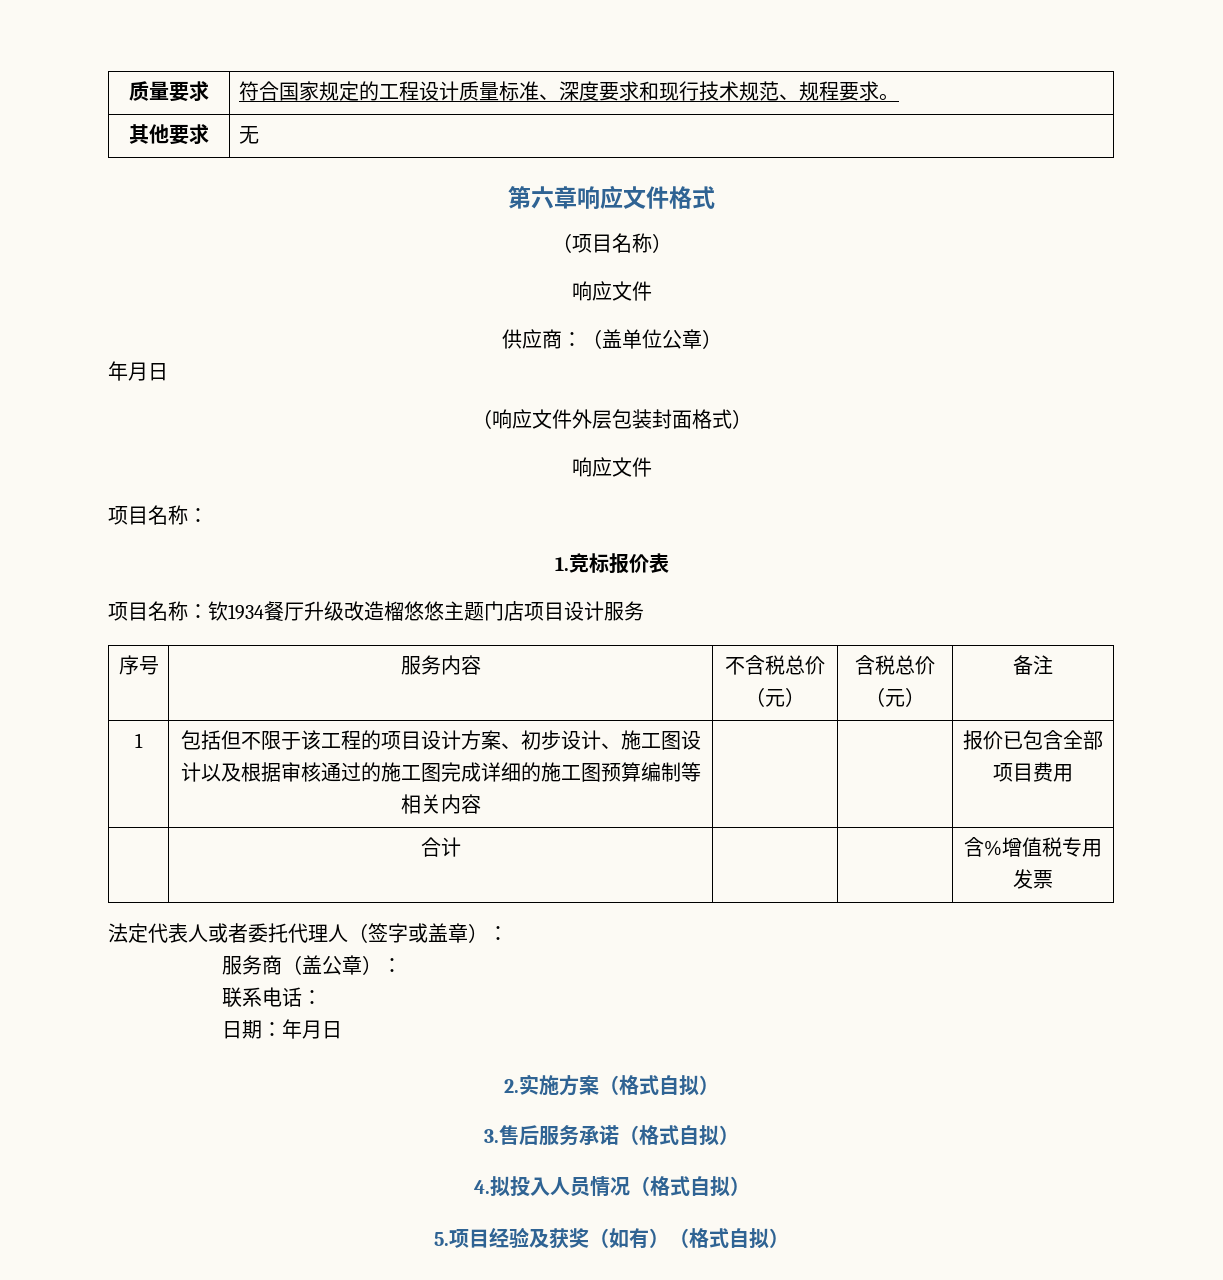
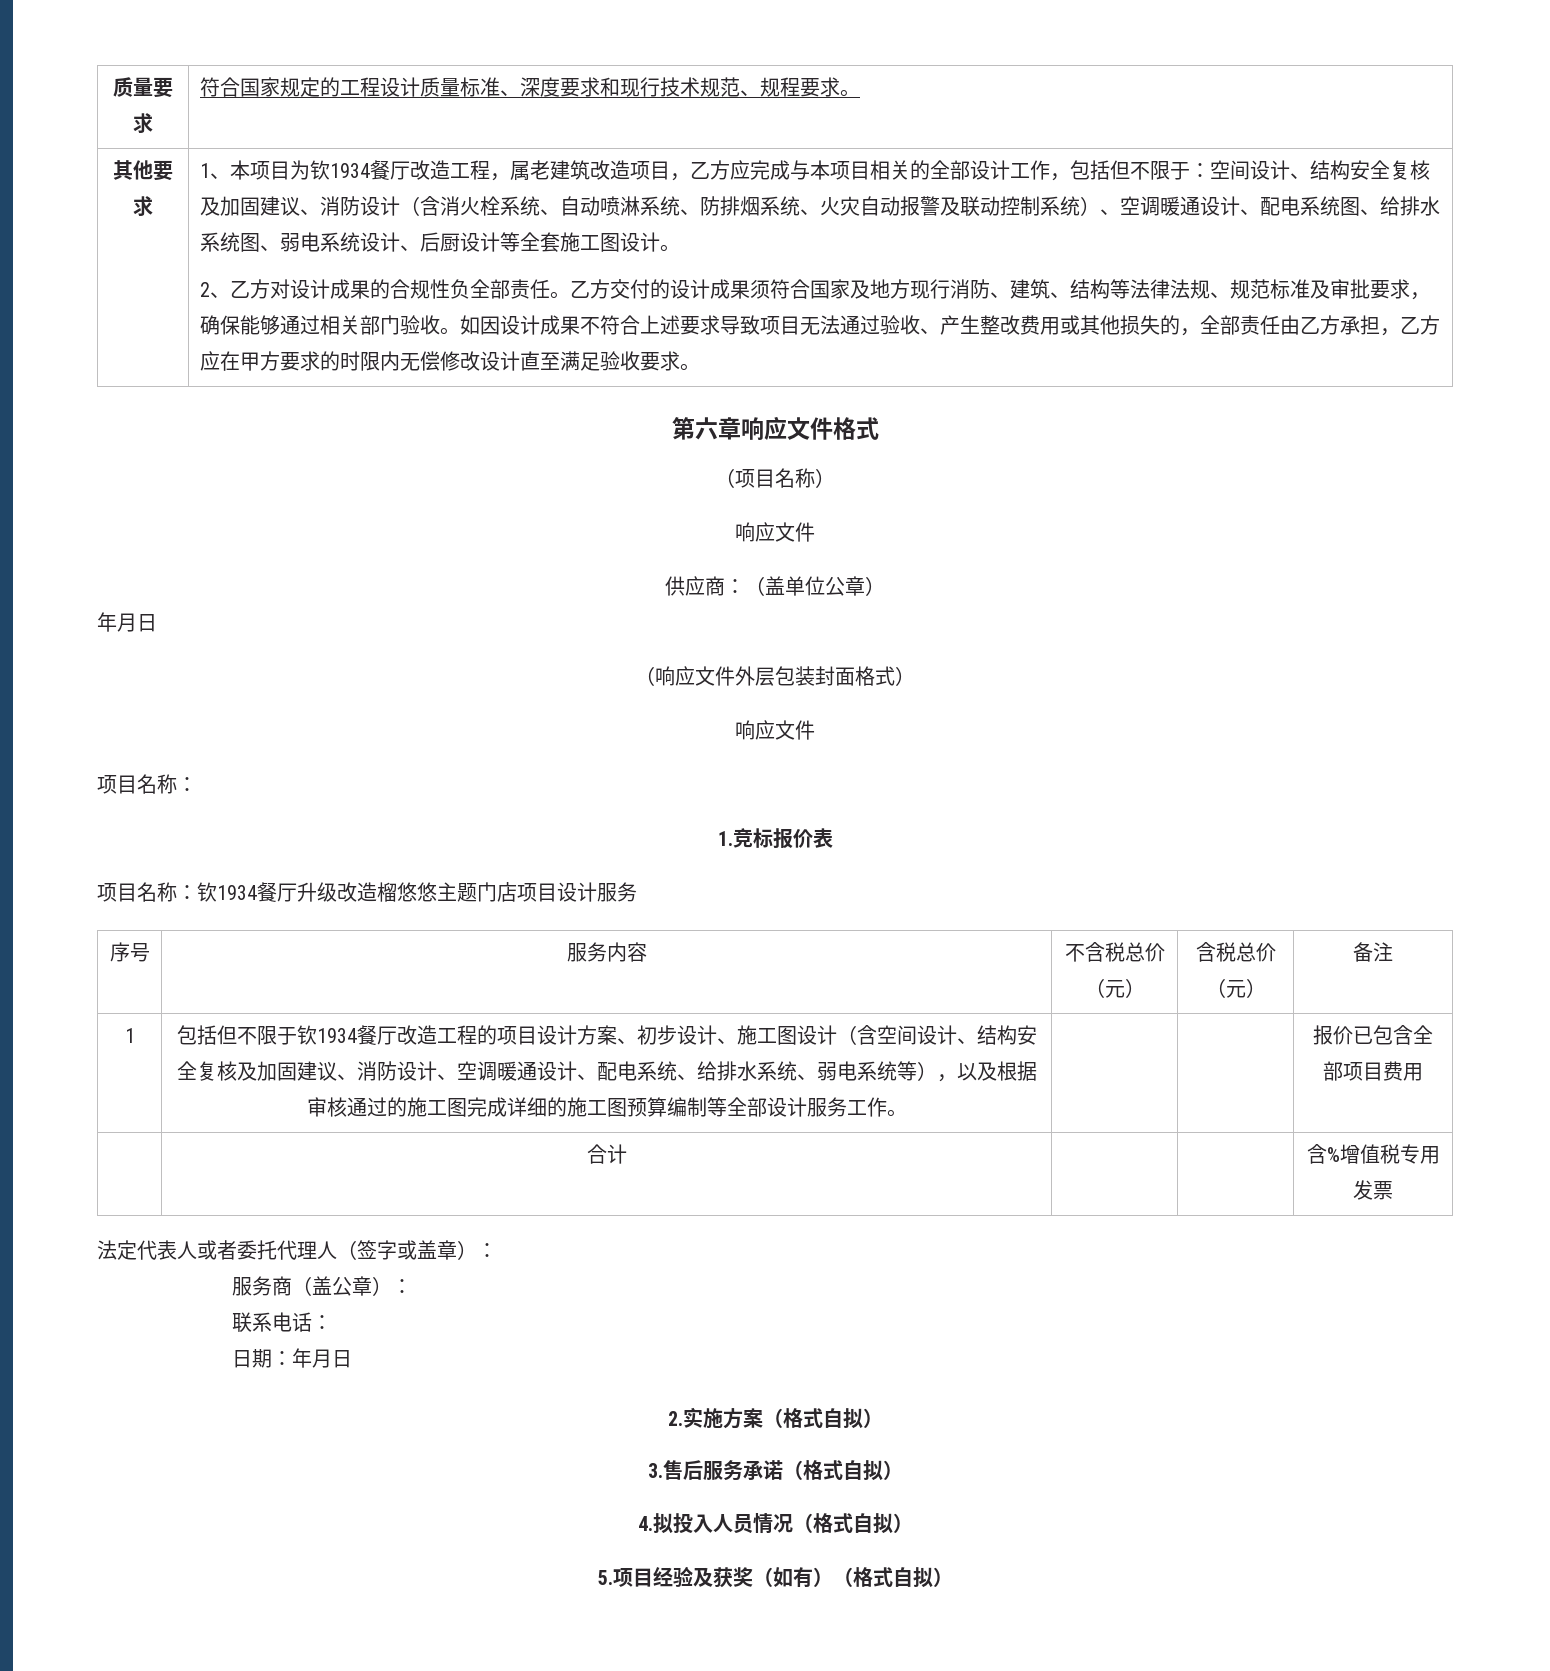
[238,126,259,144] 无 -> [199,160,1430,181] [199,196,1440,217] [199,232,680,252] [199,279,1430,300] [199,315,1440,336] [199,351,700,371] 1、本项目为钦1934餐厅改造工程，属老建筑改造项目，乙方应完成与本项目相关的全部设计工作，包括但不限于：空间设计、结构安全复核及加固建议、消防设计（含消火栓系统、自动喷淋系统、防排烟系统、火灾自动报警及联动控制系统）、空调暖通设计、配电系统图、给排水系统图、弱电系统设计、后厨设计等全套施工图设计。 // 2、乙方对设计成果的合规性负全部责任。乙方交付的设计成果须符合国家及地方现行消防、建筑、结构等法律法规、规范标准及审批要求，确保能够通过相关部门验收。如因设计成果不符合上述要求导致项目无法通过验收、产生整改费用或其他损失的，全部责任由乙方承担，乙方应在甲方要求的时限内无偿修改设计直至满足验收要求。
[300,730,321,750] 该 -> [296,1025,437,1045] 钦1934餐厅改造
(201, 772) none -> [836,1025,1037,1045] [176,1061,957,1082] （含空间设计、结构安全复核及加固建议、消防设计、空调暖通设计、配电系统、给排水系统、弱电系统等），
[400,794,481,814] 相关内容 -> [726,1097,907,1117] 全部设计服务工作。

